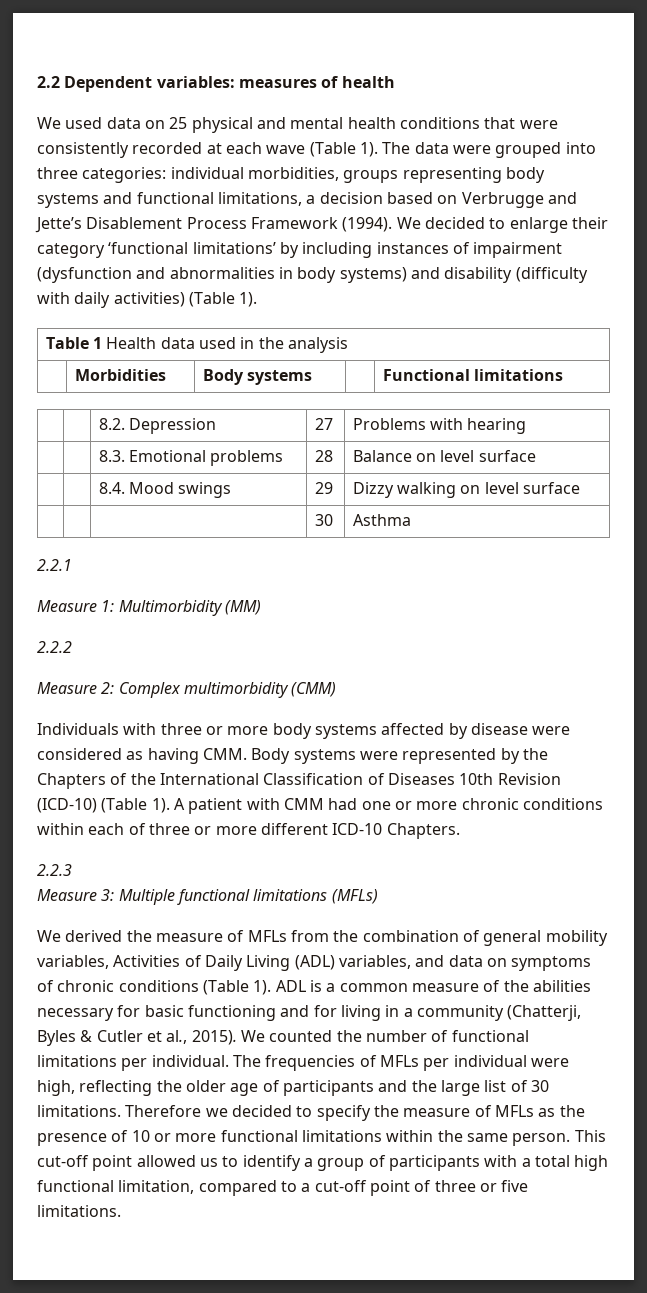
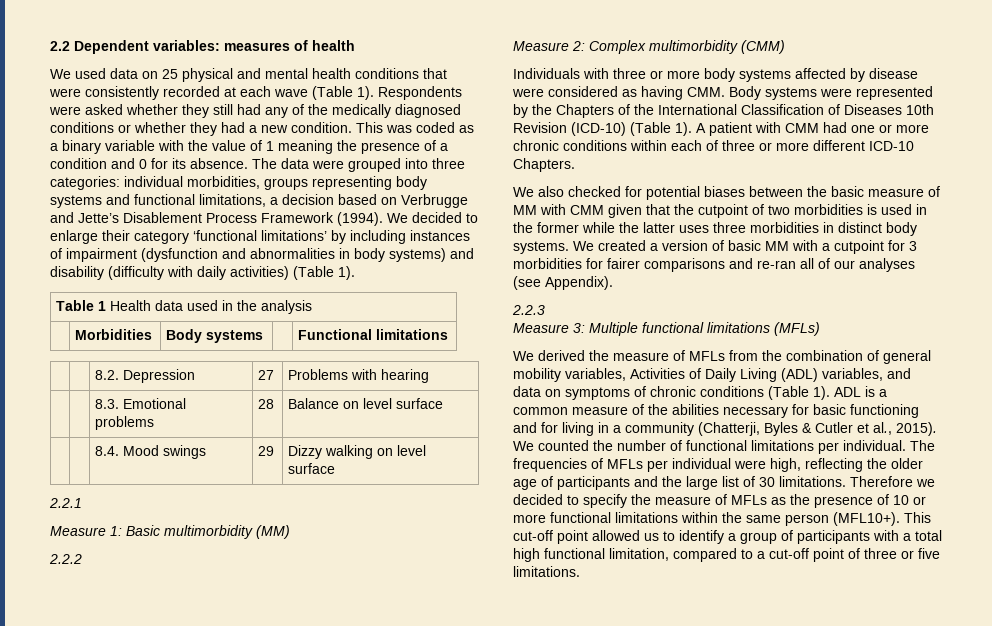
(378, 149) none -> [378,86,462,100] [49,104,461,118] [50,122,474,136] [50,140,448,154] [50,158,248,169] Respondents were asked whether they still had any of the medically diagnosed conditions or whether they had a new condition. This was coded as a binary variable with the value of 1 meaning the presence of a condition and 0 for its absence.
[314,514,333,526] [352,514,411,526] // | | | 30 | Asthma -> (336, 468) none
[118,600,223,616] Multimorbidity -> [126,525,253,539] Basic multimorbidity
(460, 831) none -> [513,186,940,200] [513,204,927,218] [513,222,917,236] [513,240,917,254] [513,258,915,272] [513,276,613,290] // We also checked for potential biases between the basic measure of MM with CMM given that the cutpoint of two morbidities is used in the former while the latter uses three morbidities in distinct body systems. We created a version of basic MM with a cutpoint for 3 morbidities for fairer comparisons and re-ran all of our analyses (see Appendix).
[512,1133,571,1146] person. -> [785,512,900,526] person (MFL10+).

